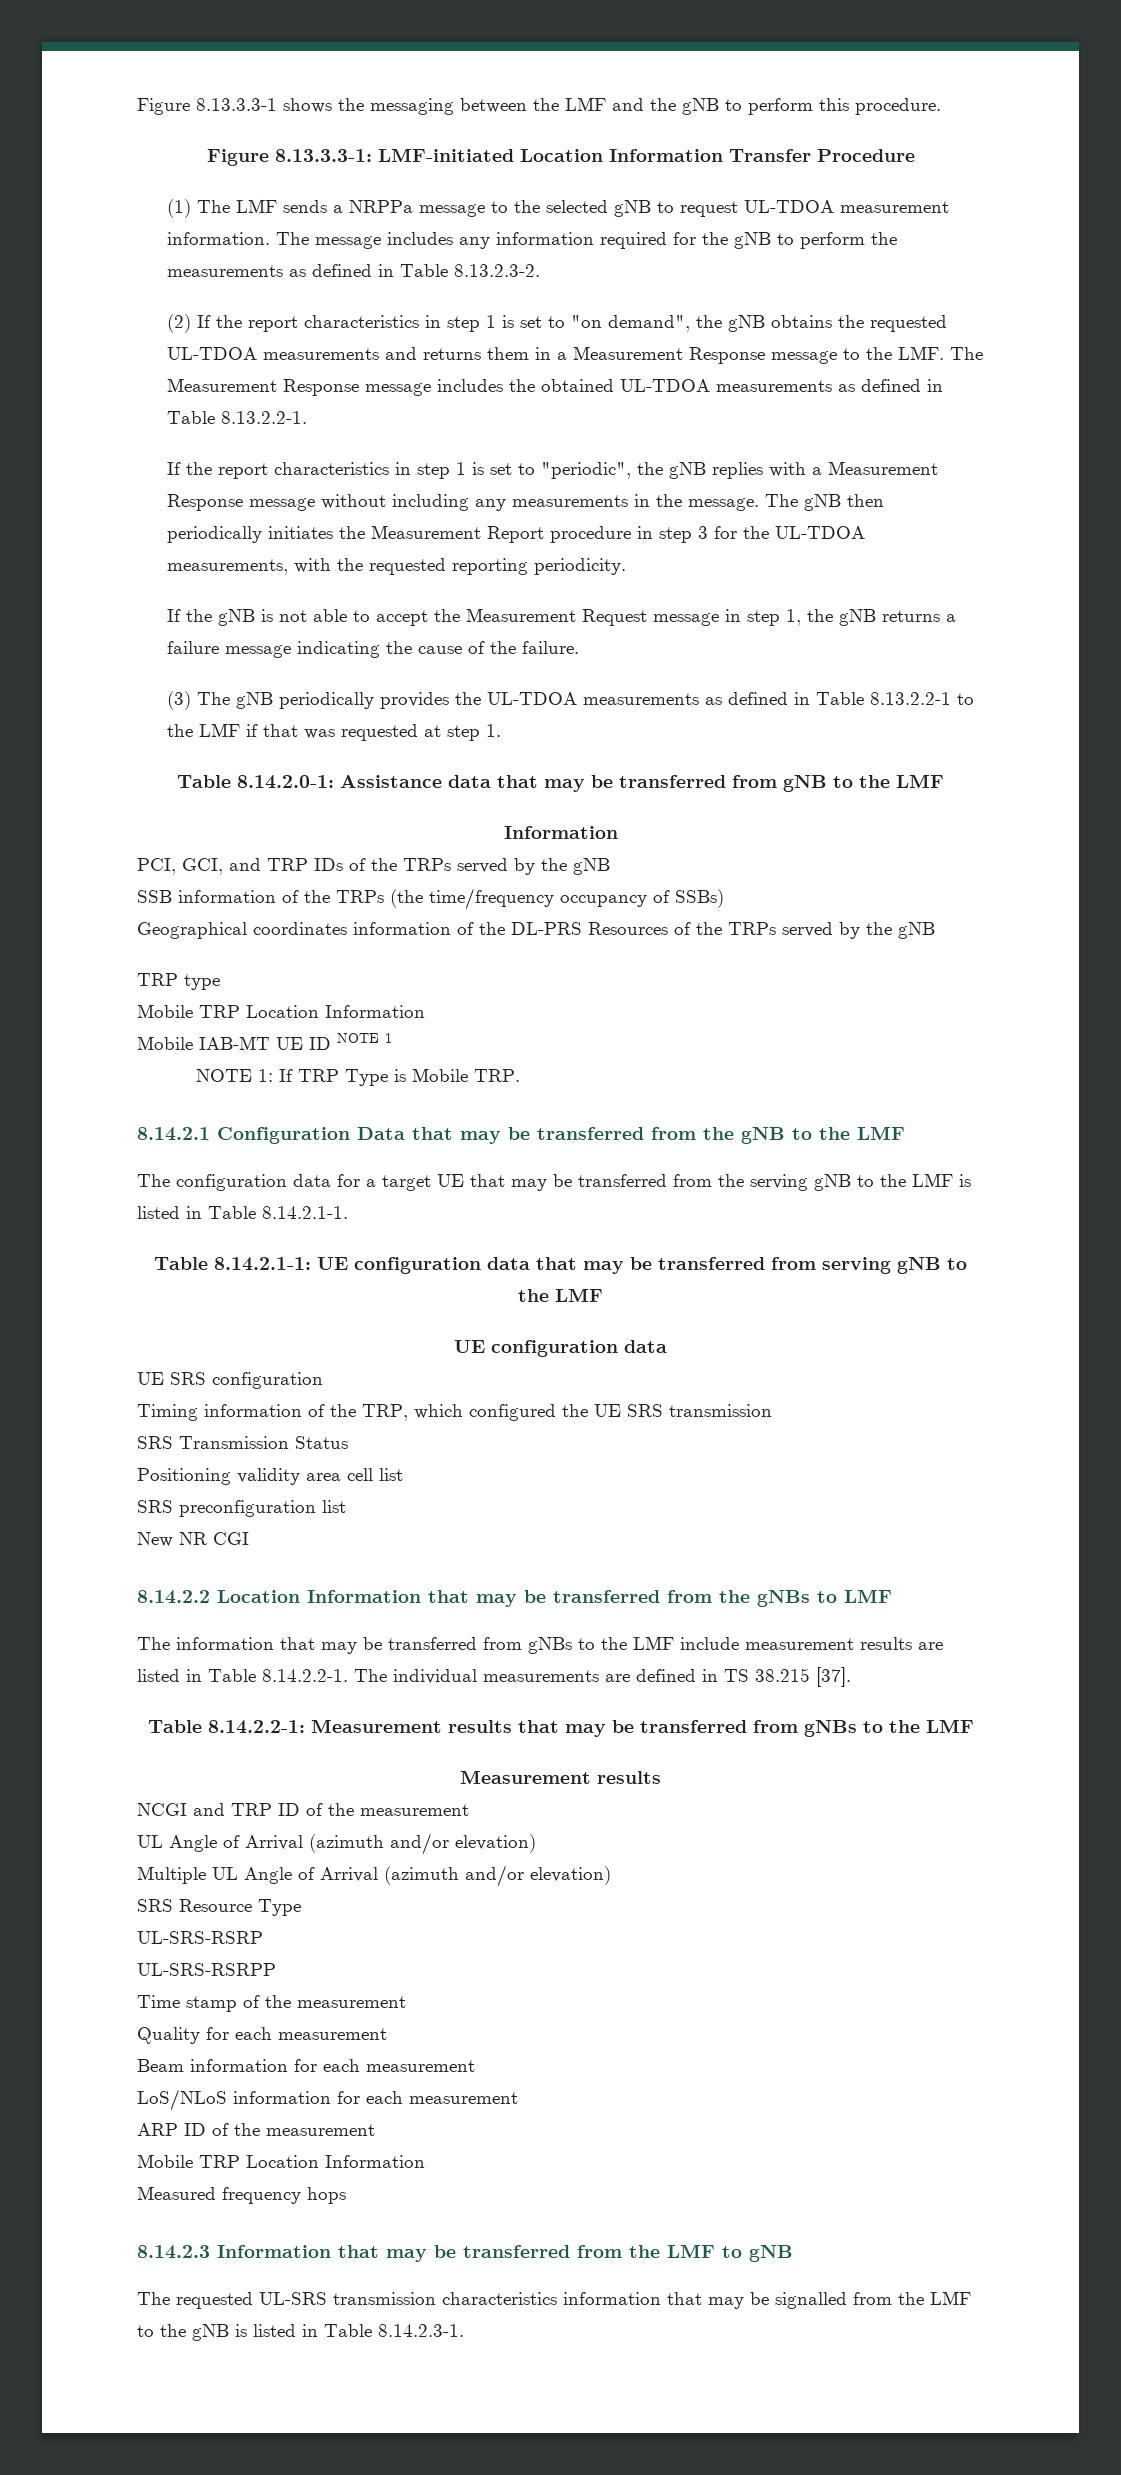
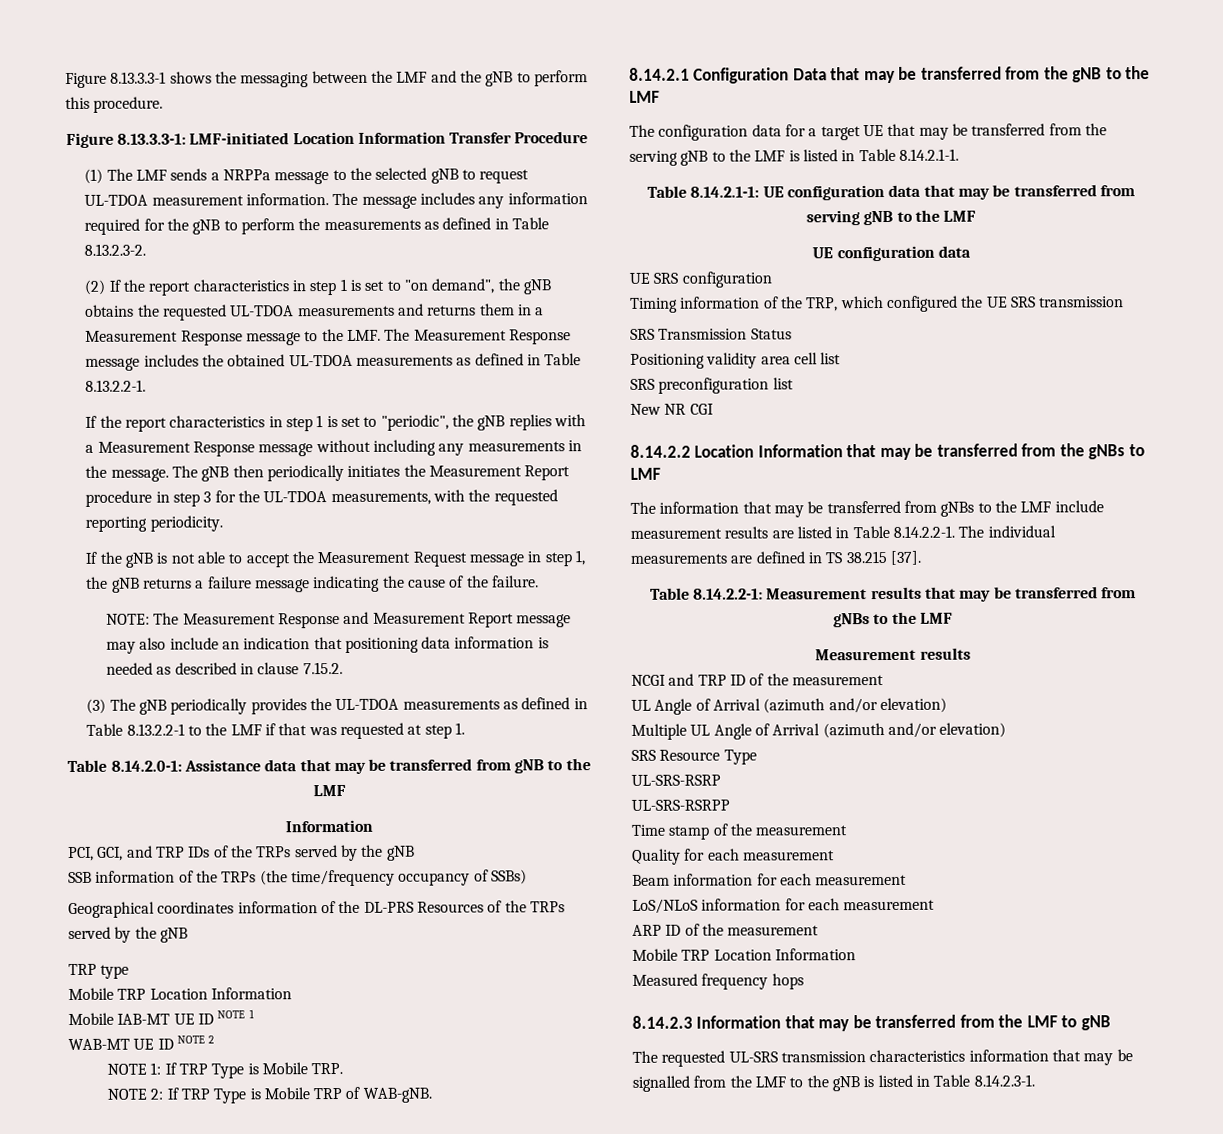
(579, 647) none -> [105,611,572,629] [105,636,549,654] [105,661,343,675] // NOTE: The Measurement Response and Measurement Report message may also include an indication that positioning data information is needed as described in clause 7.15.2.
(392, 1038) none -> [68,1035,215,1050] // WAB-MT UE ID NOTE 2
(521, 1075) none -> [106,1086,432,1104] // NOTE 2: If TRP Type is Mobile TRP of WAB-gNB.

